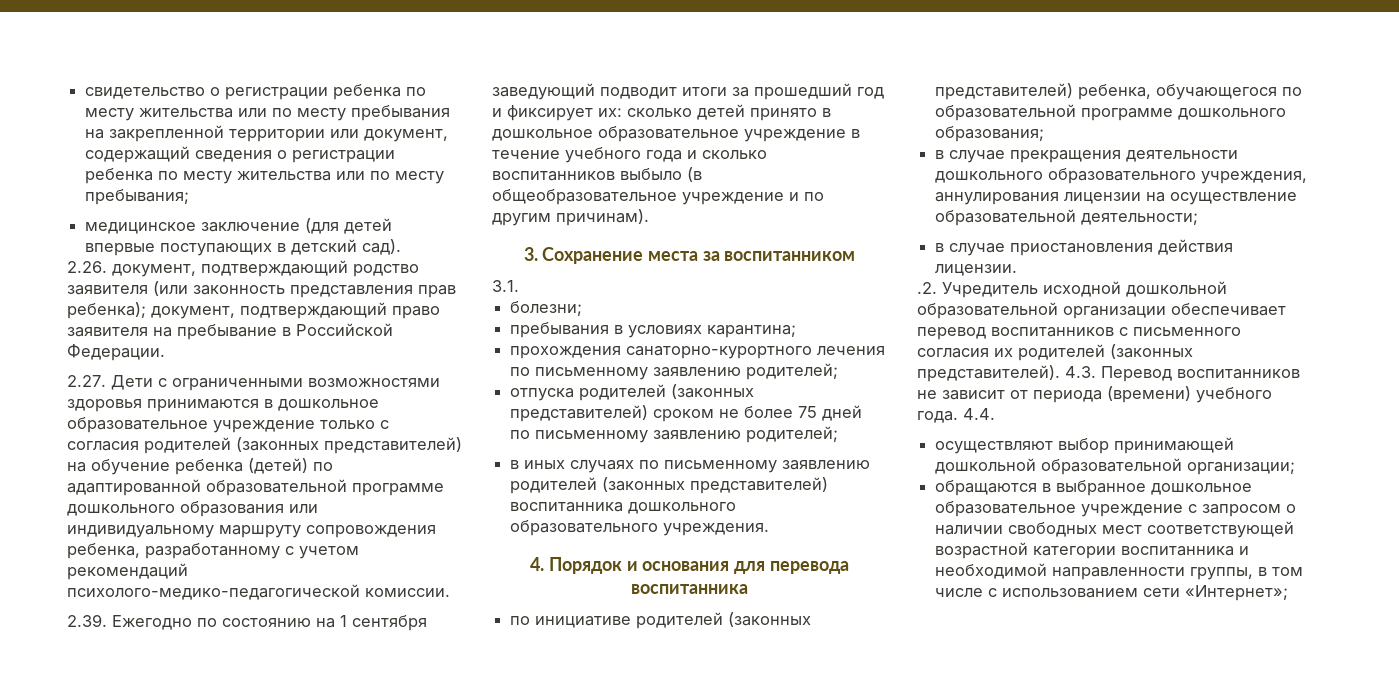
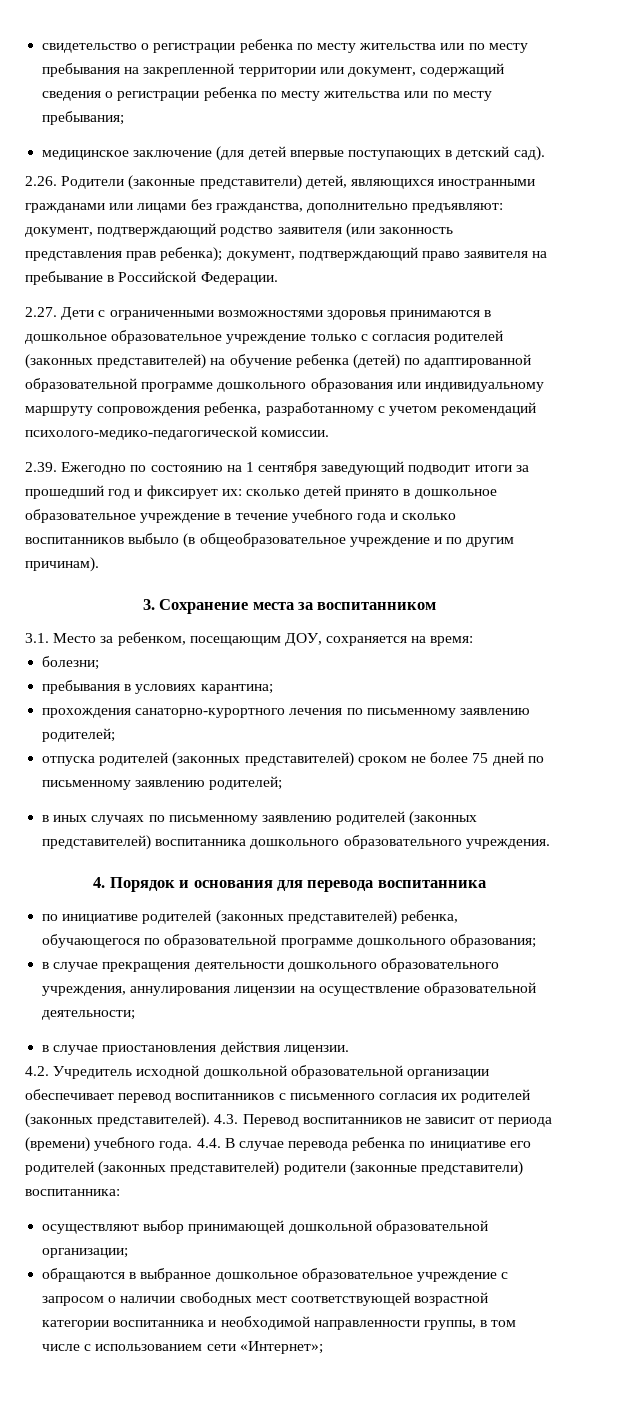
(107, 267) none -> [61,175,536,190] [25,199,504,213] Родители (законные представители) детей, являющихся иностранными гражданами или лицами без гражданства, дополнительно предъявляют:
(519, 286) none -> [53,632,474,646] Место за ребенком, посещающим ДОУ, сохраняется на время:
[917,282,937,294] .2. -> [25,1066,49,1076] 4.2.
(995, 414) none -> [224,1137,531,1151] [25,1161,523,1176] [25,1189,120,1196] В случае перевода ребенка по инициативе его родителей (законных представителей) родители (законные представители) воспитанника:

